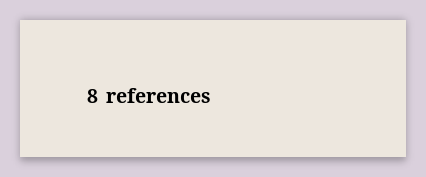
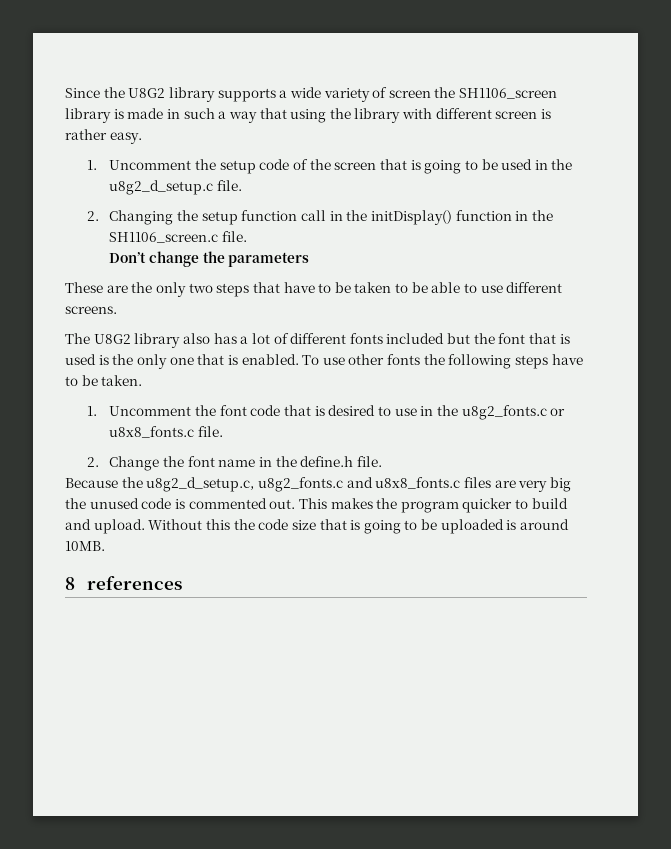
(87, 96) none -> [65,87,558,102] [65,108,552,123] [65,129,142,144] [87,159,573,174] [109,180,243,195] [87,210,553,225] [109,231,248,243] [109,251,310,267] [65,282,563,297] [65,306,117,314] [65,333,570,348] [65,354,583,369] [65,375,143,386] [87,405,566,420] [109,426,224,438] [87,456,382,471] [65,477,571,492] [65,498,568,513] [65,519,570,534] [65,541,105,551] Since the U8G2 library supports a wide variety of screen the SH1106_screen library is made in such a way that using the library with different screen is rather easy. // 1. Uncomment the setup code of the screen that is going to be used in the u8g2_d_setup.c file. // 2. Changing the setup function call in the initDisplay() function in the SH1106_screen.c file. // Don’t change the parameters // These are the only two steps that have to be taken to be able to use different screens. // The U8G2 library also has a lot of different fonts included but the font that is used is the only one that is enabled. To use other fonts the following steps have to be taken. // 1. Uncomment the font code that is desired to use in the u8g2_fonts.c or u8x8_fonts.c file. // 2. Change the font name in the define.h file. // Because the u8g2_d_setup.c, u8g2_fonts.c and u8x8_fonts.c files are very big the unused code is commented out. This makes the program quicker to build and upload. Without this the code size that is going to be uploaded is around 10MB. //

